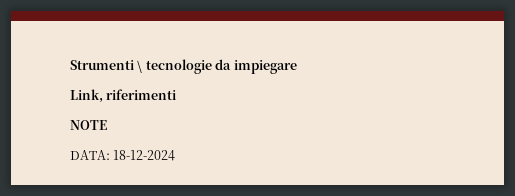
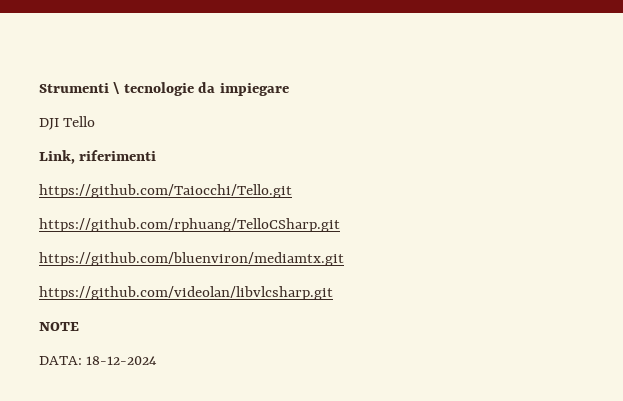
(297, 67) none -> [39,116,96,130] // DJI Tello
(177, 94) none -> [39,184,292,198] [39,218,340,232] [39,252,344,266] [39,286,333,300] // https://github.com/Taiocchi/Tello.git // https://github.com/rphuang/TelloCSharp.git // https://github.com/bluenviron/mediamtx.git // https://github.com/videolan/libvlcsharp.git

